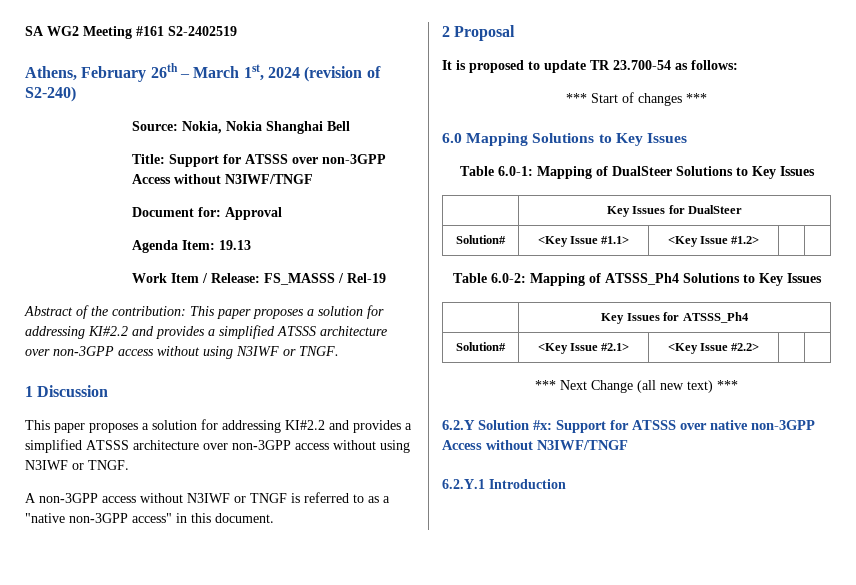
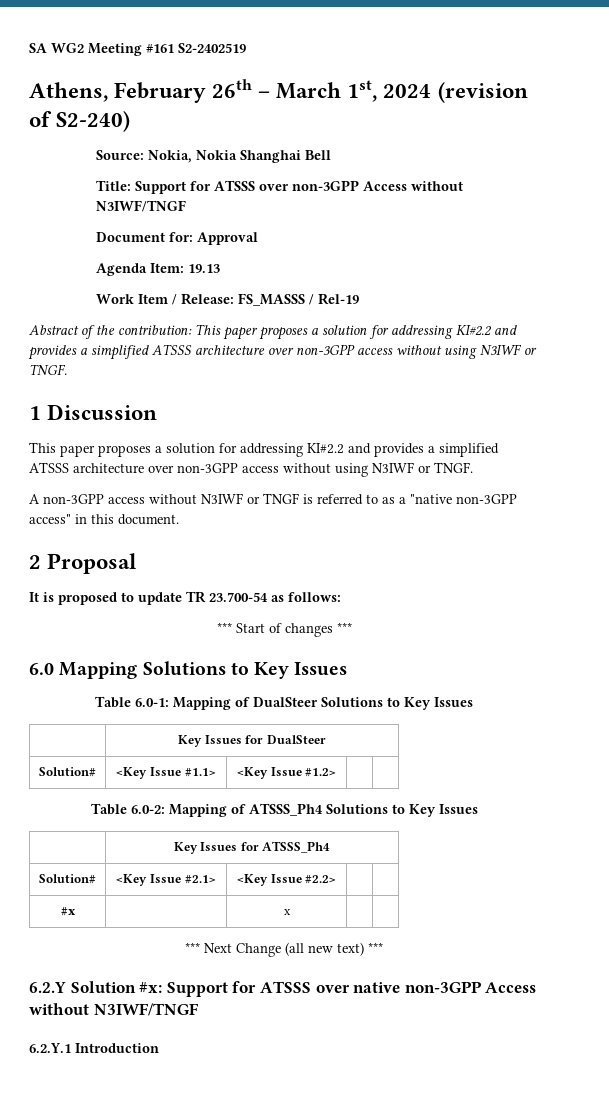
(760, 347) none -> [60,907,76,916] [283,909,291,915] // #x | | x | |

